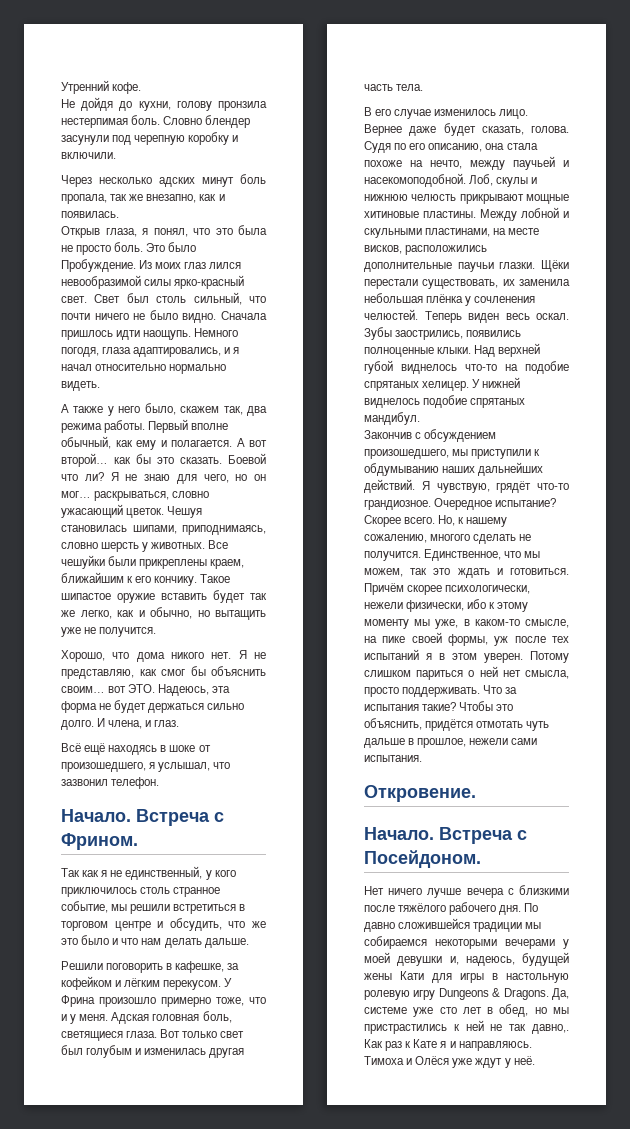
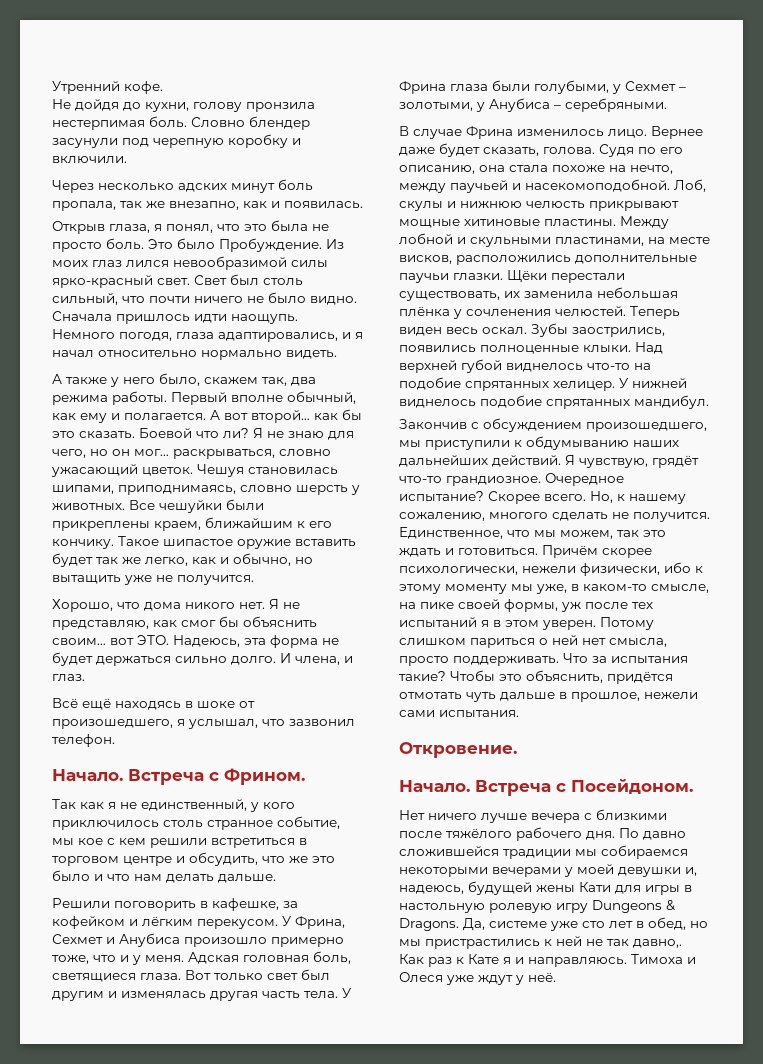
(128, 907) none -> [78,838,146,845] кое с кем
[61,995,95,1007] Фрина -> [295,916,345,929] [52,933,180,947] Фрина, Сехмет и Анубиса
[86,1045,207,1058] голубым и изменилась -> [52,991,206,1001] другим и изменялась
(424, 87) none -> [342,988,352,998] [399,80,686,94] [399,98,667,112] У Фрина глаза были голубыми, у Сехмет – золотыми, у Анубиса – серебряными.
[375,109,432,119] его случае -> [413,126,513,139] случае Фрина
[364,381,419,391] спрятаных -> [465,381,549,391] спрятанных
[470,398,526,408] спрятаных -> [546,399,630,409] спрятанных
[415,1056,450,1065] Олёся -> [399,972,443,982] Олеся

